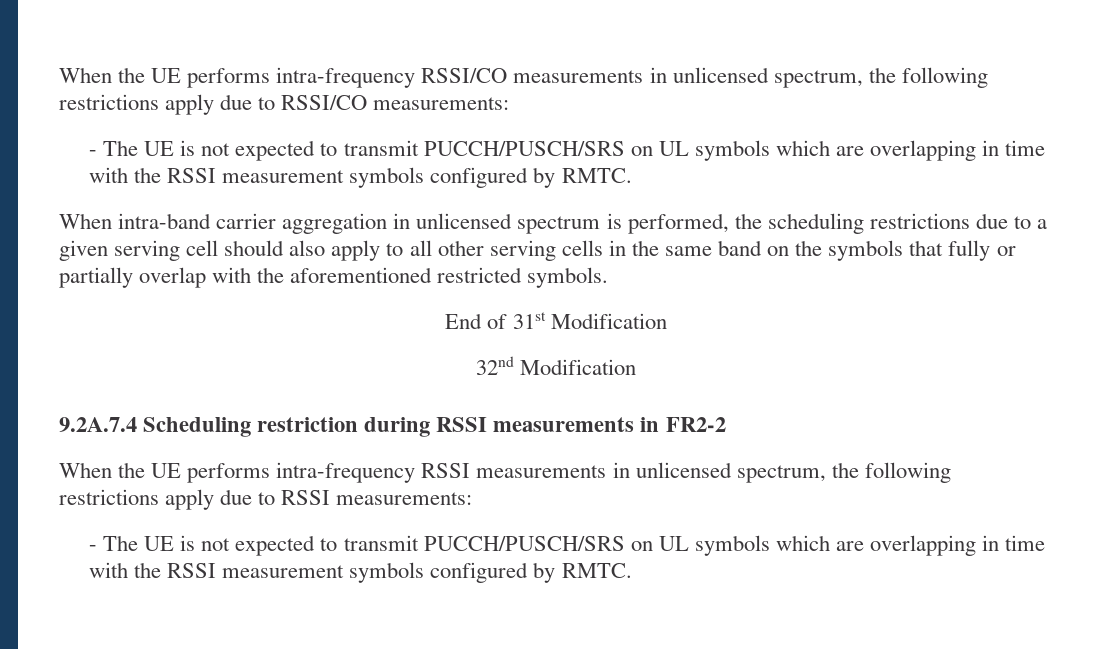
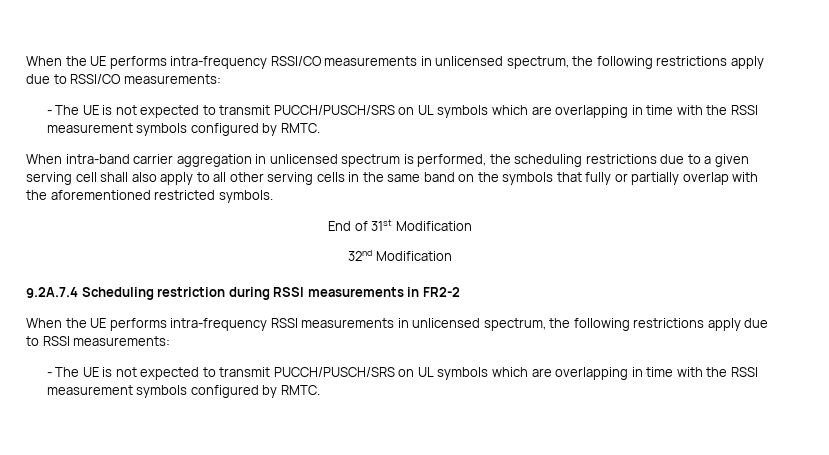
[224,240,285,256] should -> [100,172,129,182] shall

